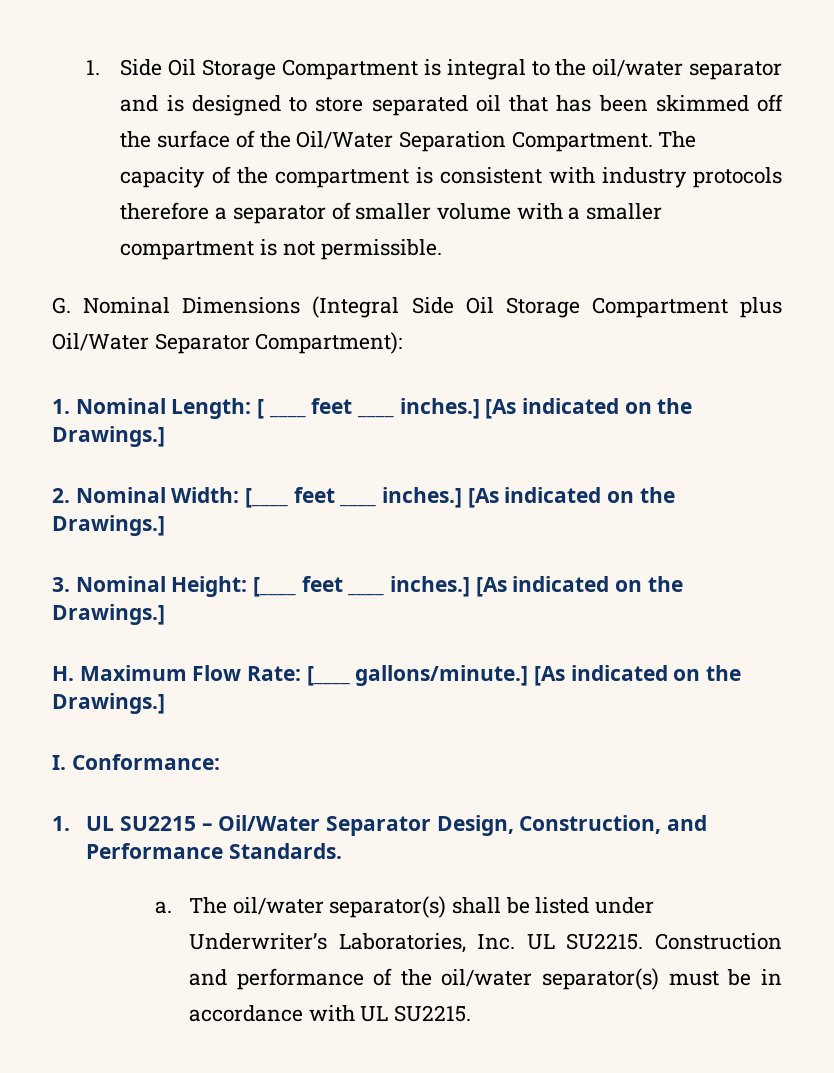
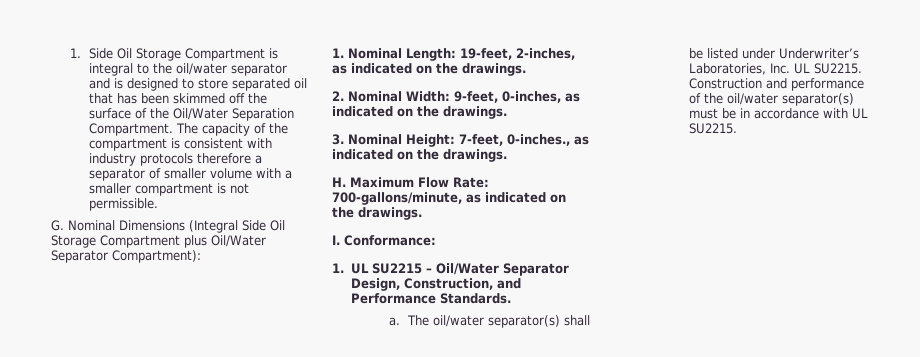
[257,399,306,419] [311,398,353,414] [357,398,693,419] [52,426,165,447] [ ____ feet ____ inches.] [As indicated on the Drawings.] -> [460,48,575,60] [332,63,526,76] 19-feet, 2-inches, as indicated on the drawings.
[245,487,335,508] [339,487,675,508] [52,515,165,536] [____ feet ____ inches.] [As indicated on the Drawings.] -> [454,91,580,103] [332,106,507,119] 9-feet, 0-inches, as indicated on the drawings.
[253,576,343,597] [347,576,683,597] [52,604,165,625] [____ feet ____ inches.] [As indicated on the Drawings.] -> [459,134,589,146] [332,149,507,162] 7-feet, 0-inches., as indicated on the drawings.
[306,665,742,686] [52,693,165,714] [____ gallons/minute.] [As indicated on the Drawings.] -> [332,192,566,205] [332,207,422,220] 700-gallons/minute, as indicated on the drawings.

